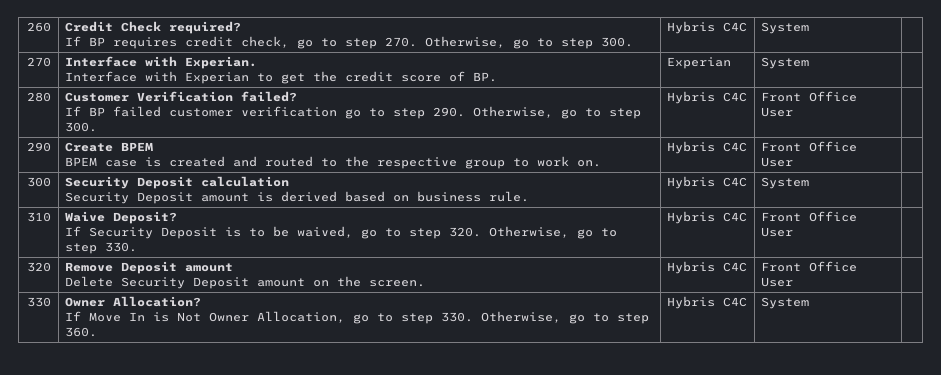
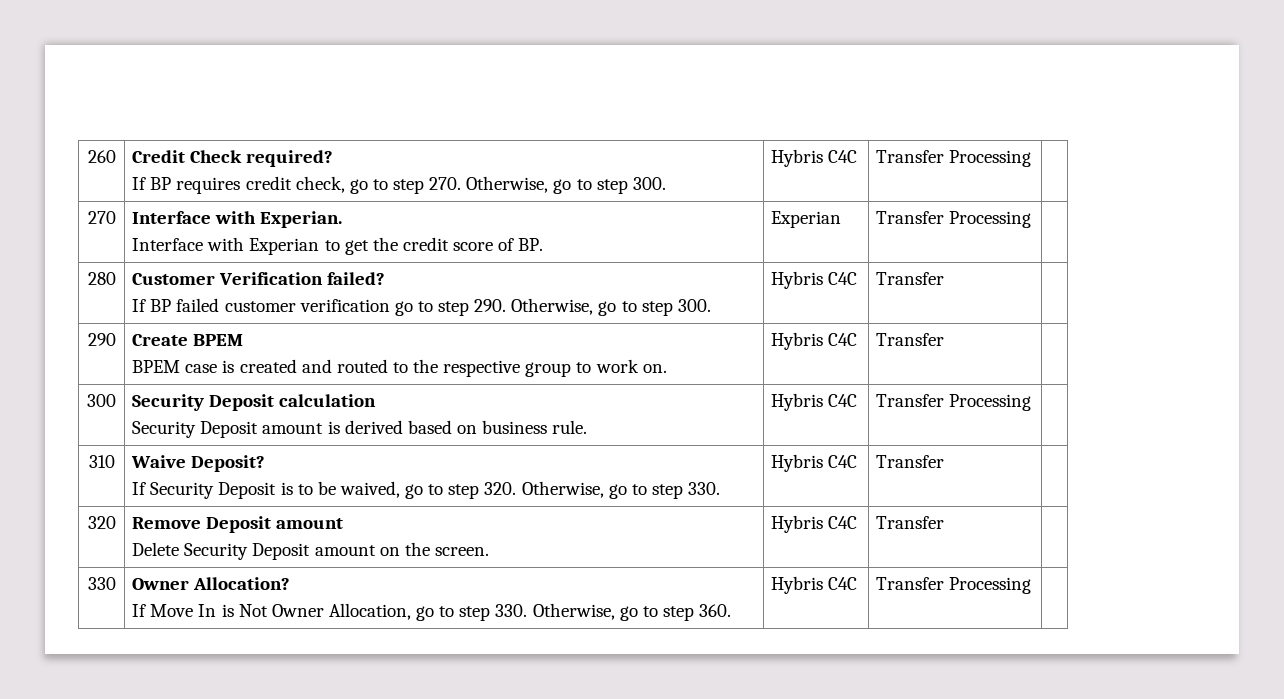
[761,22,810,34] System -> [876,150,1032,167] Transfer Processing
[761,57,810,69] System -> [876,211,1032,228] Transfer Processing
[761,91,858,102] [761,107,794,117] Front Office User -> [876,272,945,285] Transfer
[761,141,858,152] [761,157,794,167] Front Office User -> [876,333,945,346] Transfer
[761,177,810,189] System -> [876,394,1032,411] Transfer Processing
[761,211,858,222] [761,227,794,237] Front Office User -> [876,455,945,468] Transfer
[761,261,858,272] [761,277,794,287] Front Office User -> [876,516,945,529] Transfer
[761,297,810,309] System -> [876,577,1032,594] Transfer Processing

